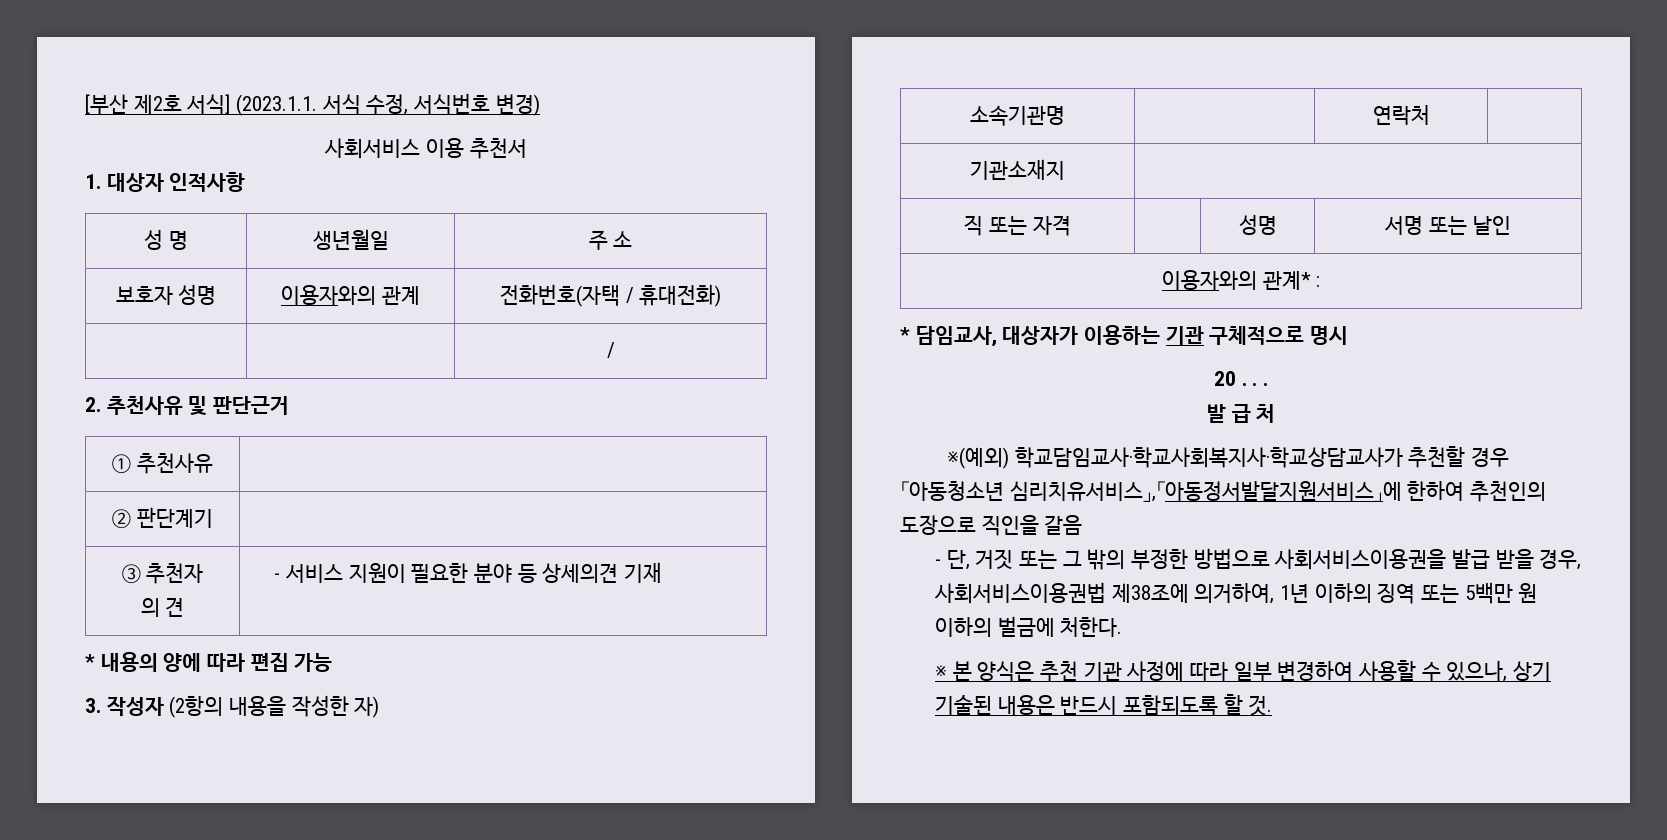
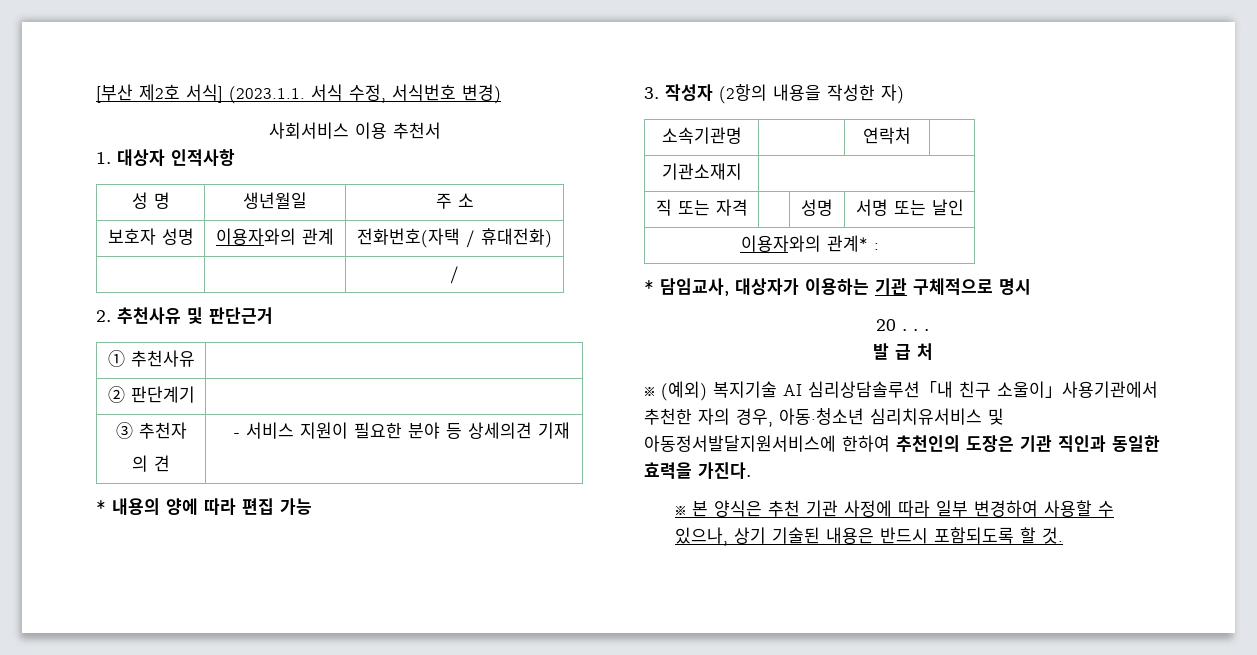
[947,446,1510,469] [900,481,1547,502] [900,515,1083,536] [934,548,1582,570] [933,582,1538,604] [934,616,1123,637] ※(예외) 학교담임교사·학교사회복지사·학교상담교사가 추천할 경우「아동청소년 심리치유서비스」,「아동정서발달지원서비스」에 한하여 추천인의 도장으로 직인을 갈음 // - 단, 거짓 또는 그 밖의 부정한 방법으로 사회서비스이용권을 발급 받을 경우, 사회서비스이용권법 제38조에 의거하여, 1년 이하의 징역 또는 5백만 원 이하의 벌금에 처한다. -> [644,381,1158,401] [644,408,1004,427] [644,435,1160,452] [644,462,751,479] ※ (예외) 복지기술 AI 심리상담솔루션「내 친구 소울이」사용기관에서 추천한 자의 경우, 아동·청소년 심리치유서비스 및 아동정서발달지원서비스에 한하여 추천인의 도장은 기관 직인과 동일한 효력을 가진다.

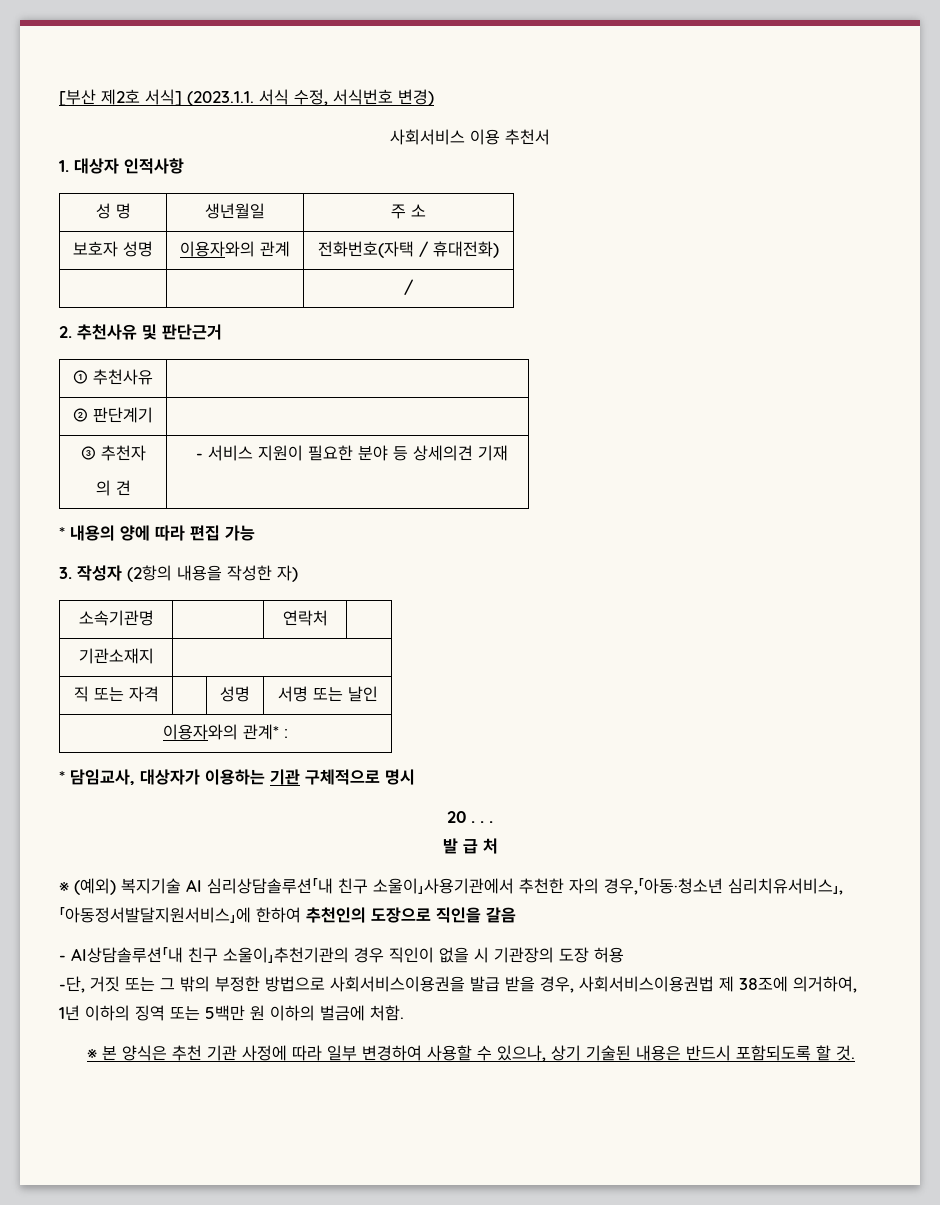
(773, 417) none -> [638,878,644,892] 「
[988,408,1004,425] [644,435,1160,452] [644,462,751,479] 및 아동정서발달지원서비스에 한하여 추천인의 도장은 기관 직인과 동일한 효력을 가진다. -> [833,886,843,895] [59,907,516,923] [59,947,624,963] [59,976,857,993] [59,1005,404,1021] 」,「아동정서발달지원서비스」에 한하여 추천인의 도장으로 직인을 갈음 // - AI상담솔루션「내 친구 소울이」추천기관의 경우 직인이 없을 시 기관장의 도장 허용 // -단, 거짓 또는 그 밖의 부정한 방법으로 사회서비스이용권을 발급 받을 경우, 사회서비스이용권법 제 38조에 의거하여, 1년 이하의 징역 또는 5백만 원 이하의 벌금에 처함.

